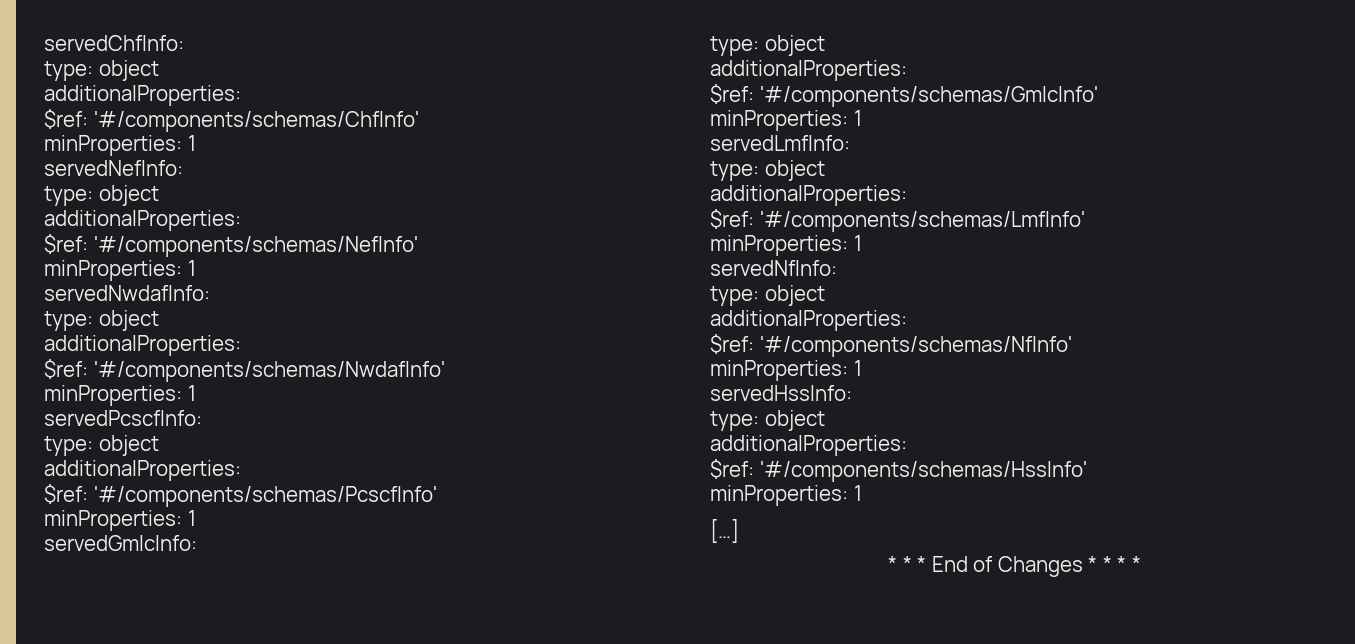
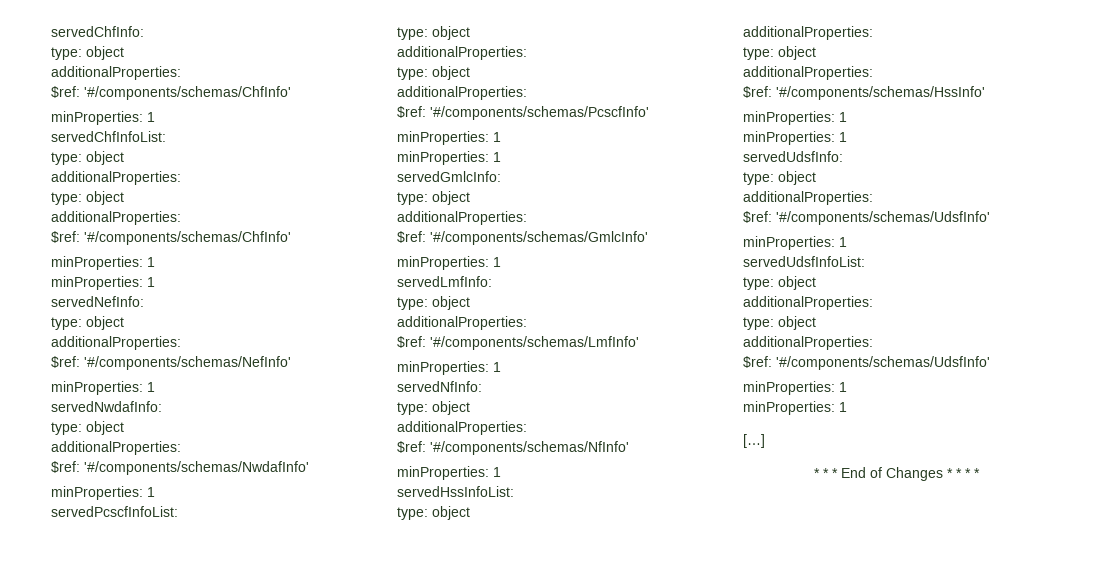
(196, 143) none -> [51,131,166,142] [51,151,124,165] [51,171,181,185] [51,191,124,205] [51,211,181,225] [51,231,291,245] [51,256,155,270] [51,276,155,290] // servedChfInfoList: // type: object // additionalProperties: // type: object // additionalProperties: // $ref: '#/components/schemas/ChfInfo' // minProperties: 1 // minProperties: 1
[44,410,202,426] servedPcscfInfo: -> [51,506,178,517] [397,26,470,40] [397,46,527,60] servedPcscfInfoList: // type: object // additionalProperties:
(196, 518) none -> [397,151,501,165] // minProperties: 1
[710,385,852,401] servedHssInfo: -> [397,486,514,497] [397,506,470,520] [743,26,873,40] servedHssInfoList: // type: object // additionalProperties:
(862, 493) none -> [743,131,847,145] [743,151,843,162] [743,171,816,185] [743,191,873,205] [743,211,990,225] [743,236,847,250] [743,256,865,267] [743,276,816,290] [743,296,873,310] [743,316,816,330] [743,336,873,350] [743,356,990,370] [743,381,847,395] [743,401,847,415] // minProperties: 1 // servedUdsfInfo: // type: object // additionalProperties: // $ref: '#/components/schemas/UdsfInfo' // minProperties: 1 // servedUdsfInfoList: // type: object // additionalProperties: // type: object // additionalProperties: // $ref: '#/components/schemas/UdsfInfo' // minProperties: 1 // minProperties: 1

